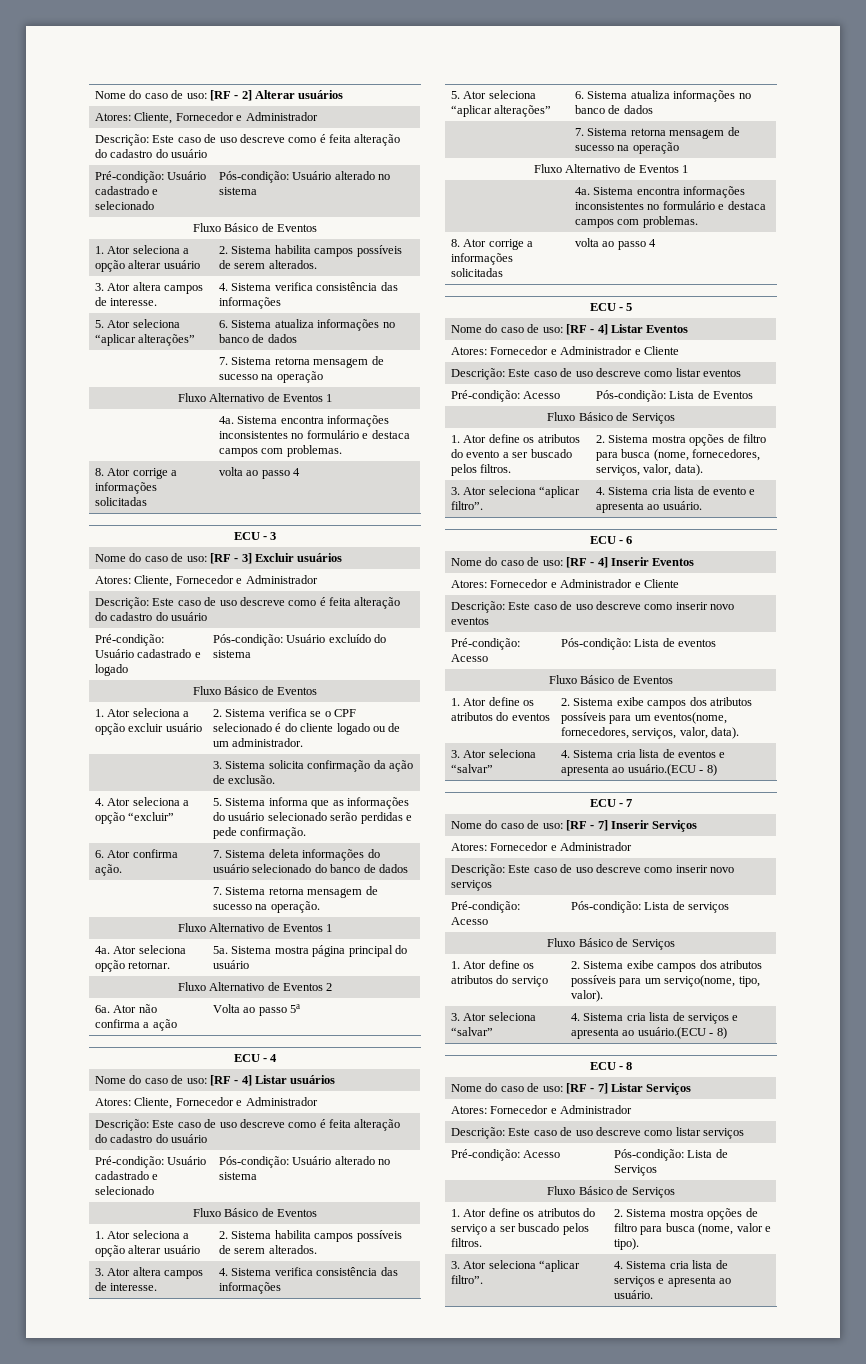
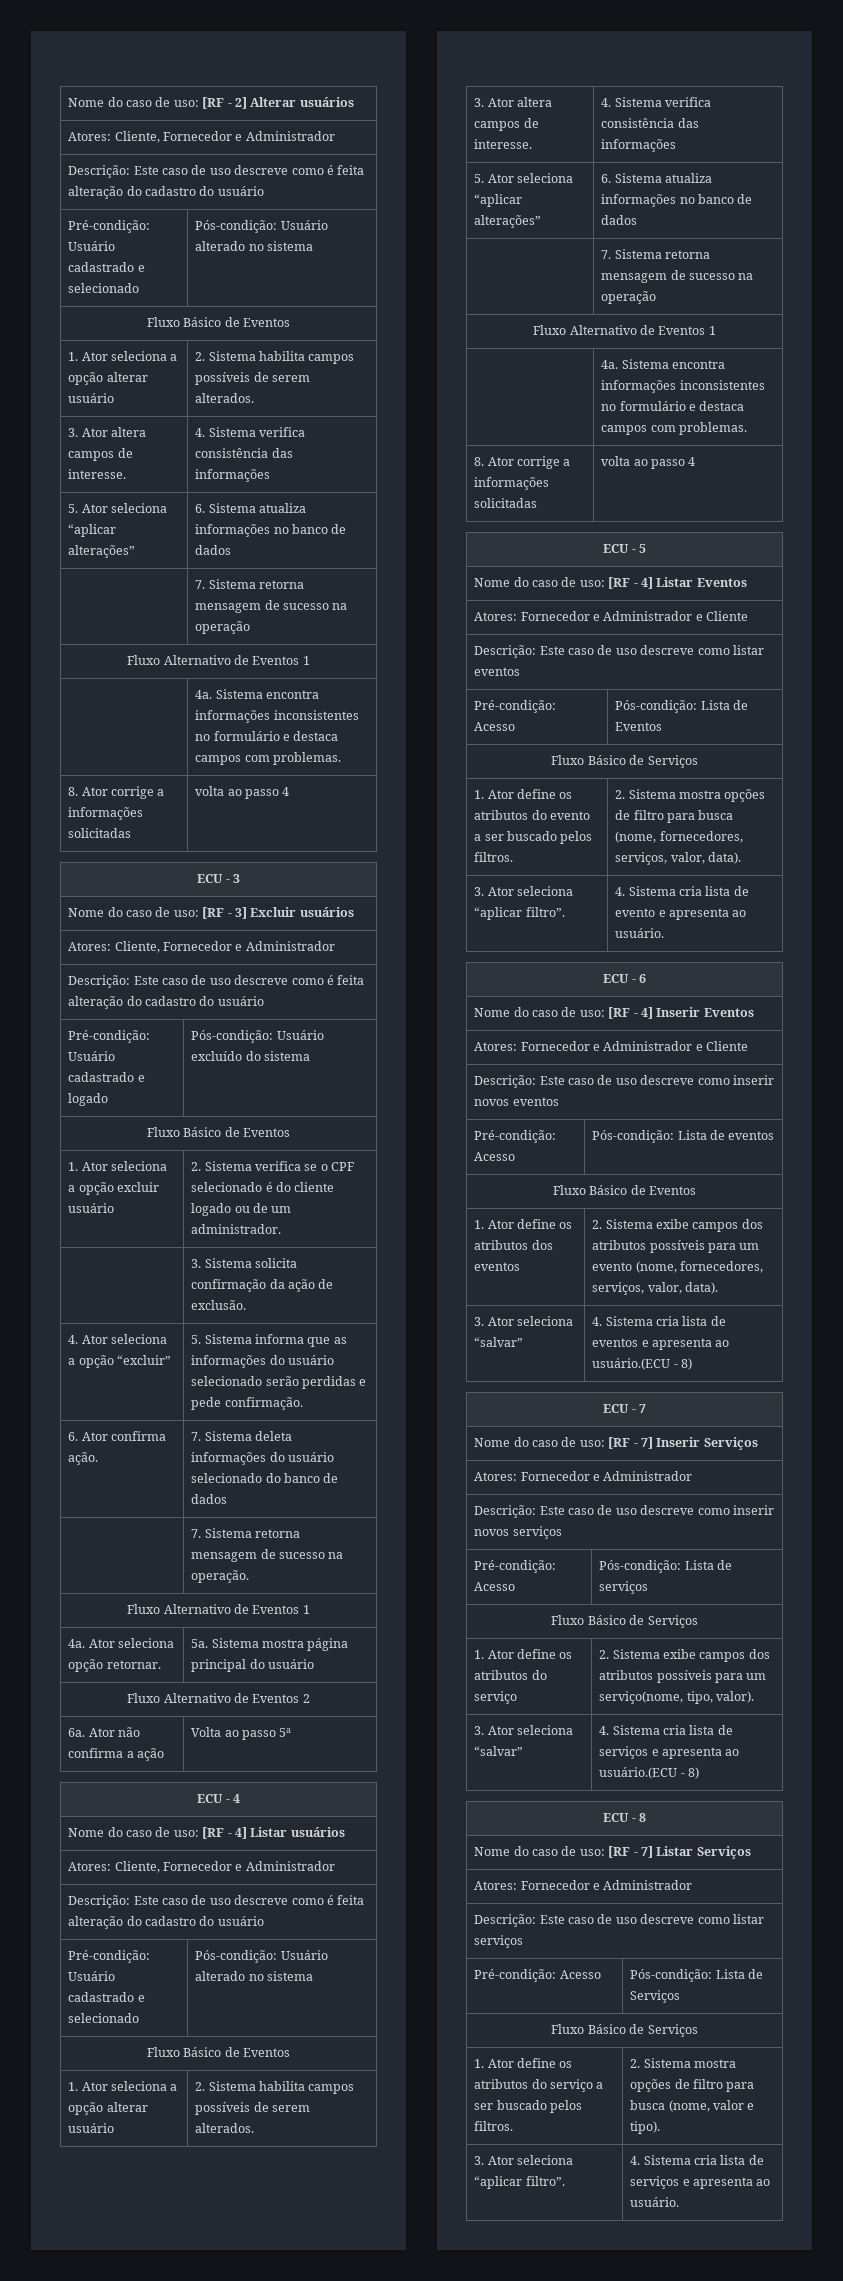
[710,604,735,610] novo -> [474,1099,510,1106] novos
[496,712,509,721] do -> [531,1240,553,1250] dos
[654,712,728,724] eventos(nome, -> [592,1261,677,1273] evento (nome,
[710,867,735,873] novo -> [474,1529,510,1536] novos

